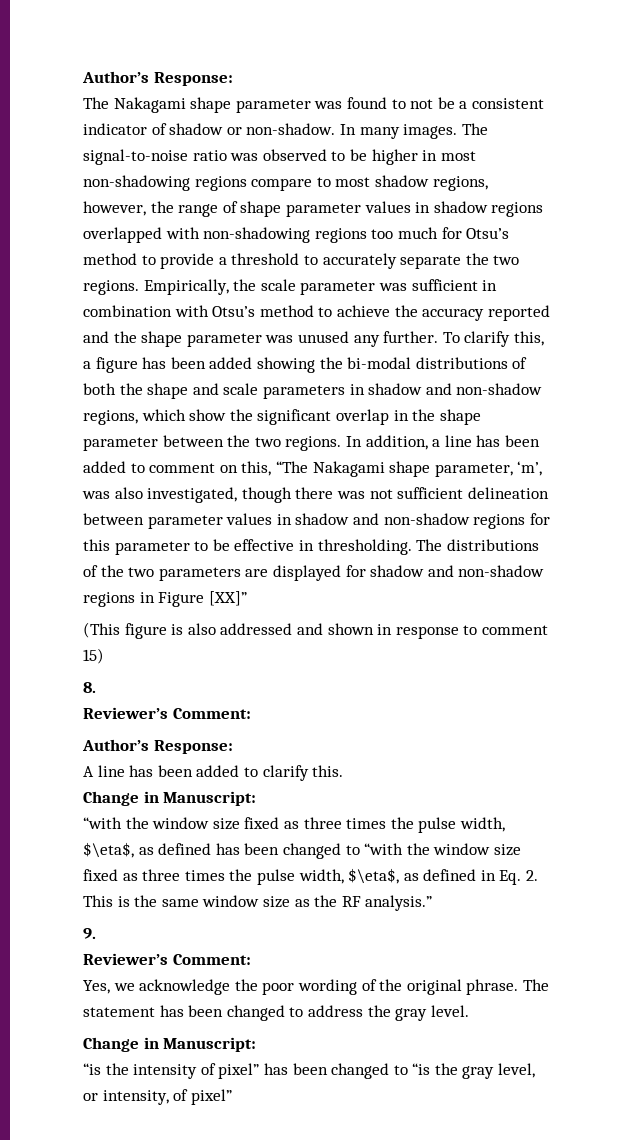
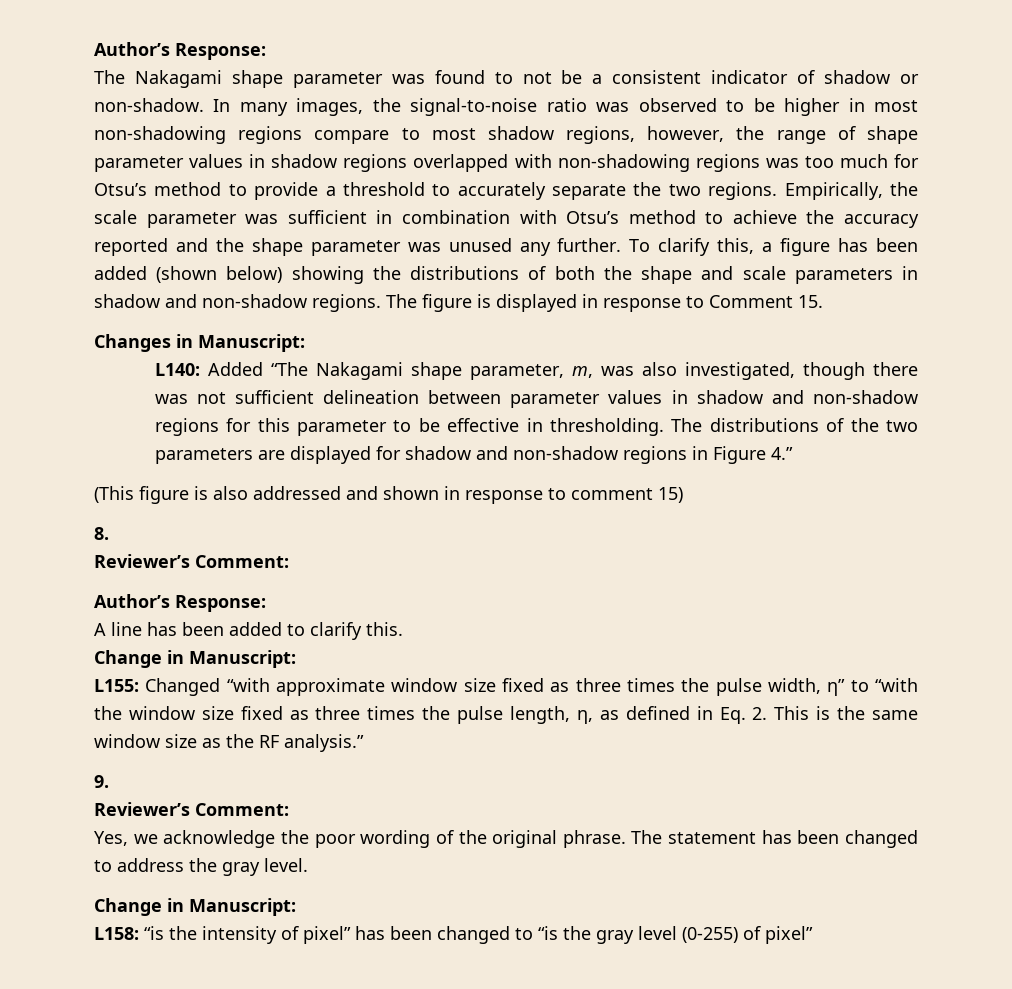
[403,123,488,139] images. The -> [296,98,401,116] images, the
(367, 235) none -> [765,158,799,168] was
(253, 363) none -> [156,266,283,283] (shown below)
[347,357,412,369] bi-modal -> (401, 273) none
[83,409,481,425] [83,435,540,451] [83,461,272,476] regions, which show the significant overlap in the shape parameter between the two regions. In addition, a line has been added to comment on this, -> [312,294,823,312] [94,334,305,352] [154,362,263,376] regions. The figure is displayed in response to Comment 15. // Changes in Manuscript: // L140: Added
[517,461,543,476] ‘m’, -> [571,366,593,378] m,
[208,591,247,606] [XX]” -> [770,447,793,460] 4.”
[83,817,505,833] [83,842,341,859] “with the window size fixed as three times the pulse width, $\eta$, as defined has been changed -> [94,678,846,696] L155: Changed “with approximate window size fixed as three times the pulse width, η”
[298,868,400,884] width, $\eta$, -> [510,706,593,724] length, η,
(257, 1044) none -> [94,927,139,940] L158:
[498,1063,536,1078] [83,1090,169,1105] level, or intensity, -> [638,926,738,943] level (0-255)

